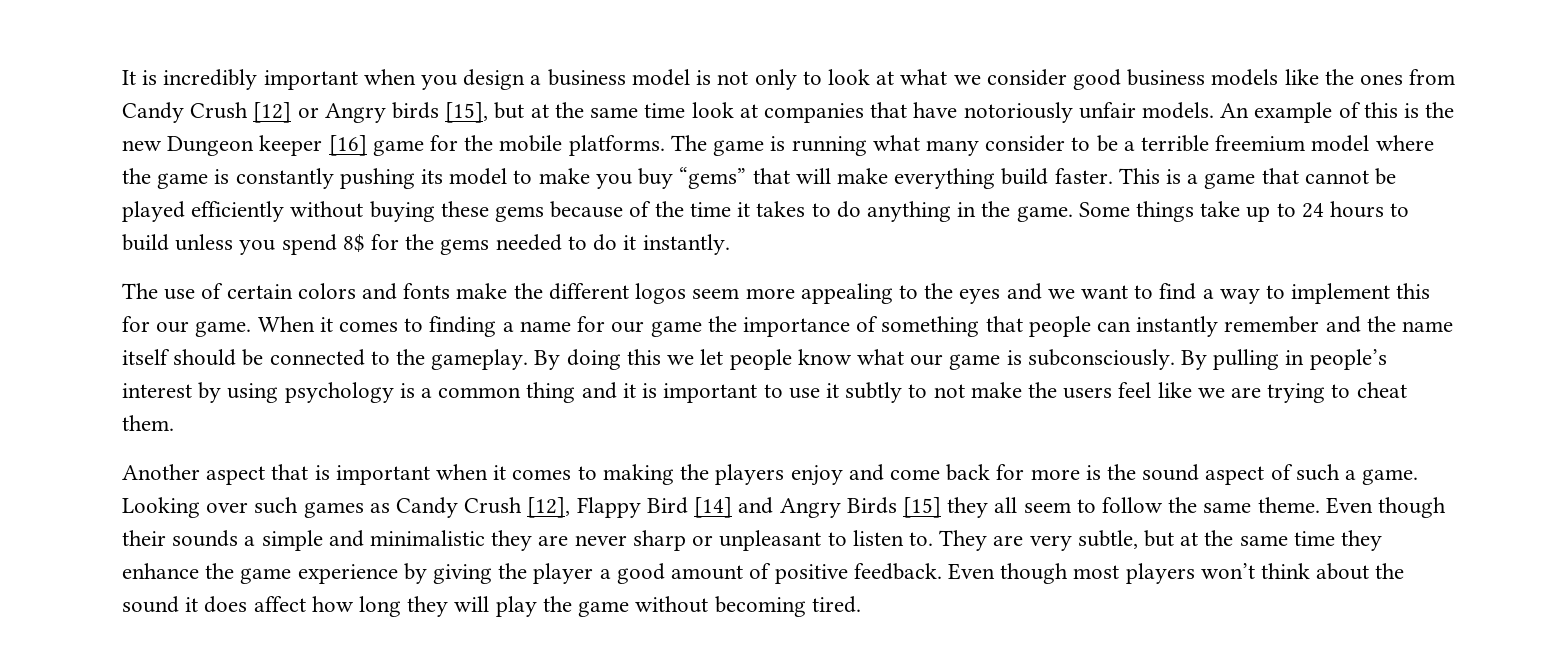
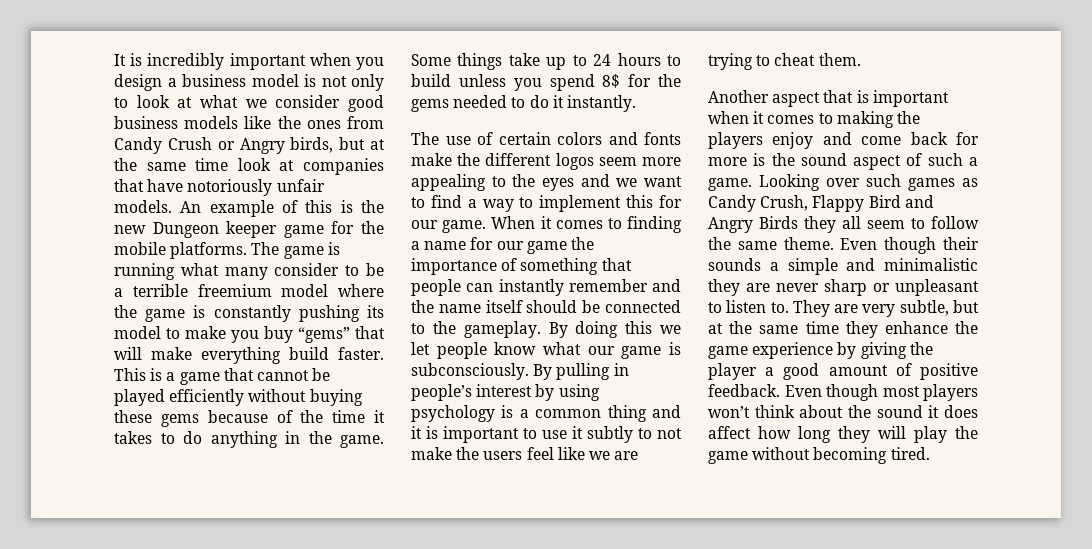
[253,102,292,123] [12] -> (212, 143) none
[392,102,489,123] birds [15], -> [290,137,334,153] birds,
[328,135,367,156] [16] -> (278, 229) none
[464,497,571,518] Crush [12], -> [760,195,809,211] Crush,
[694,497,733,518] [14] -> (901, 201) none
[902,497,941,518] [15] -> (798, 222) none

